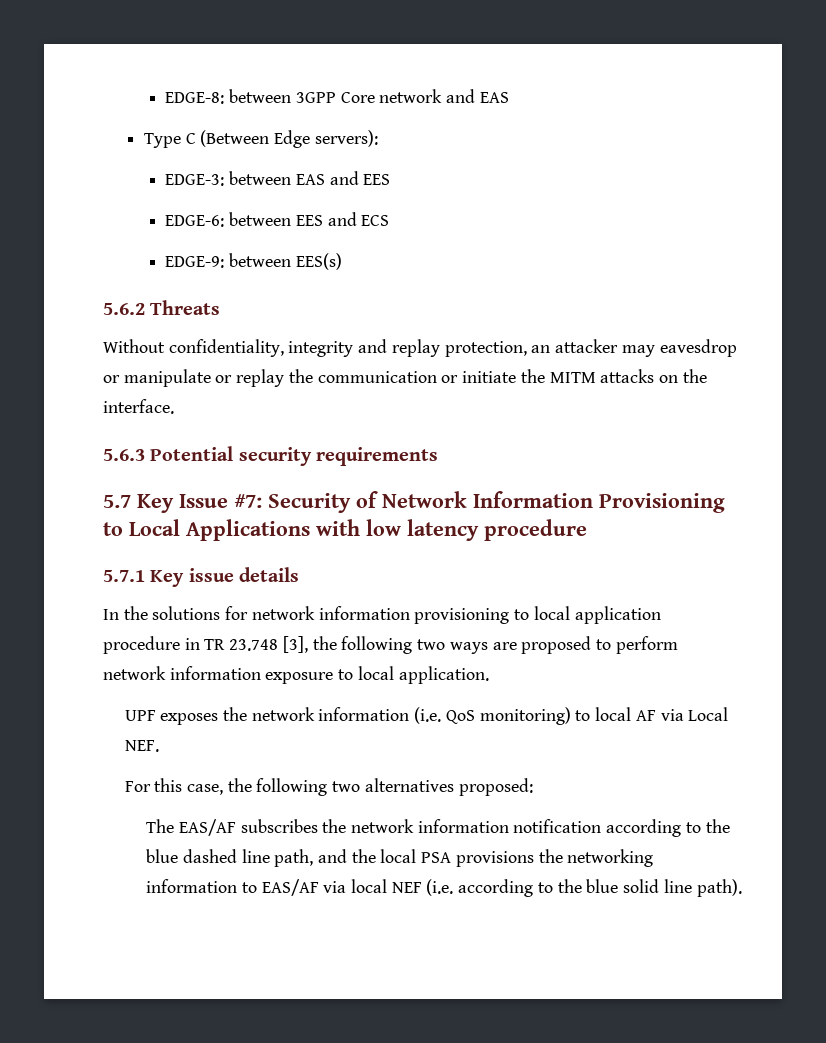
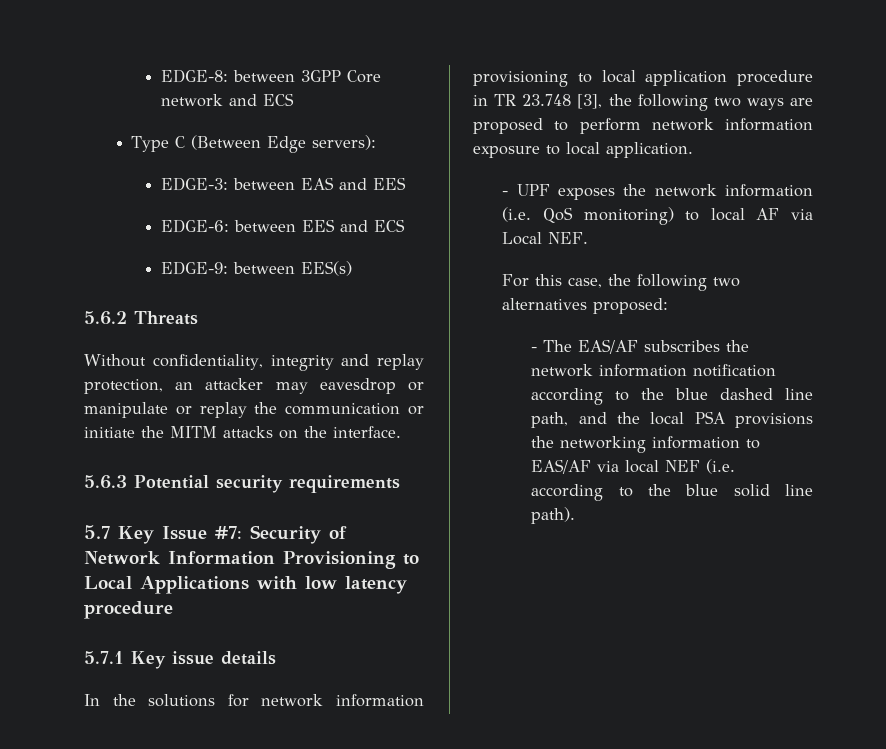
[479,92,509,103] EAS -> [262,93,294,106] ECS
(489, 675) none -> [502,191,509,196] -
(533, 787) none -> [531,347,538,352] -

